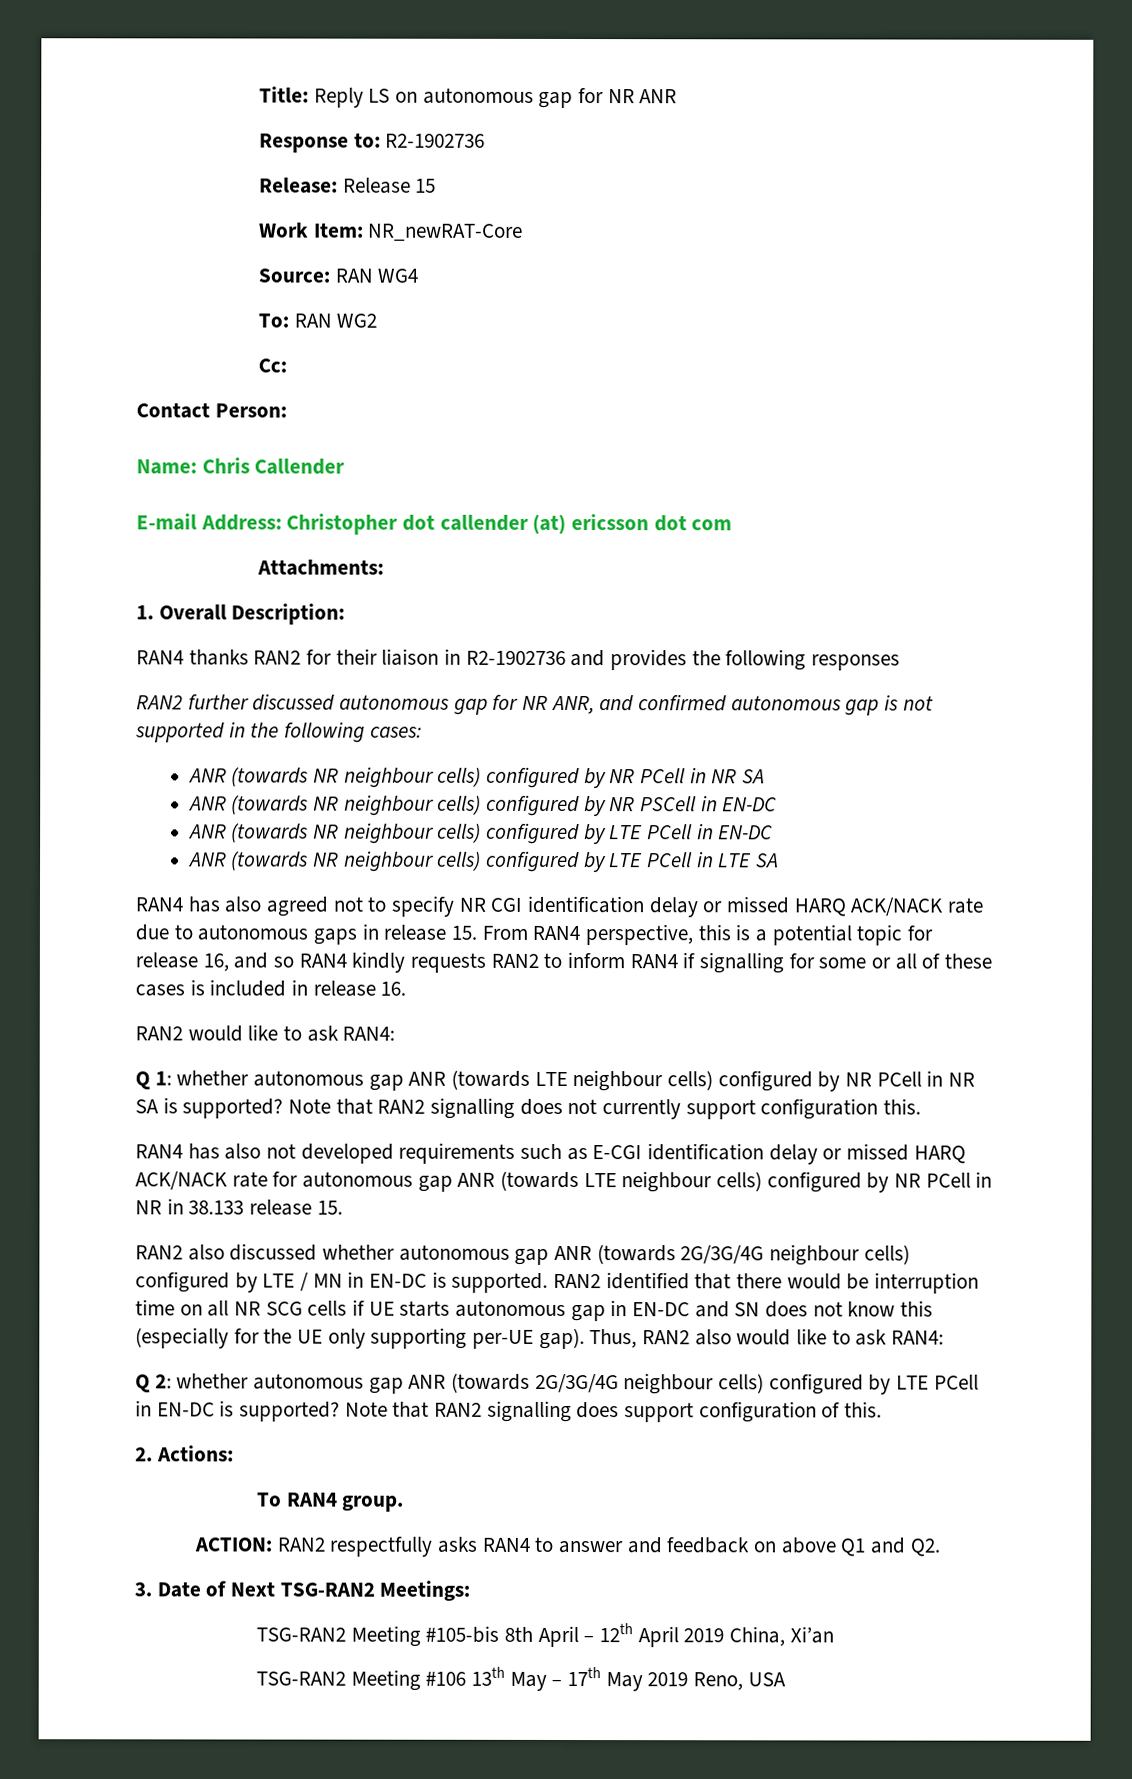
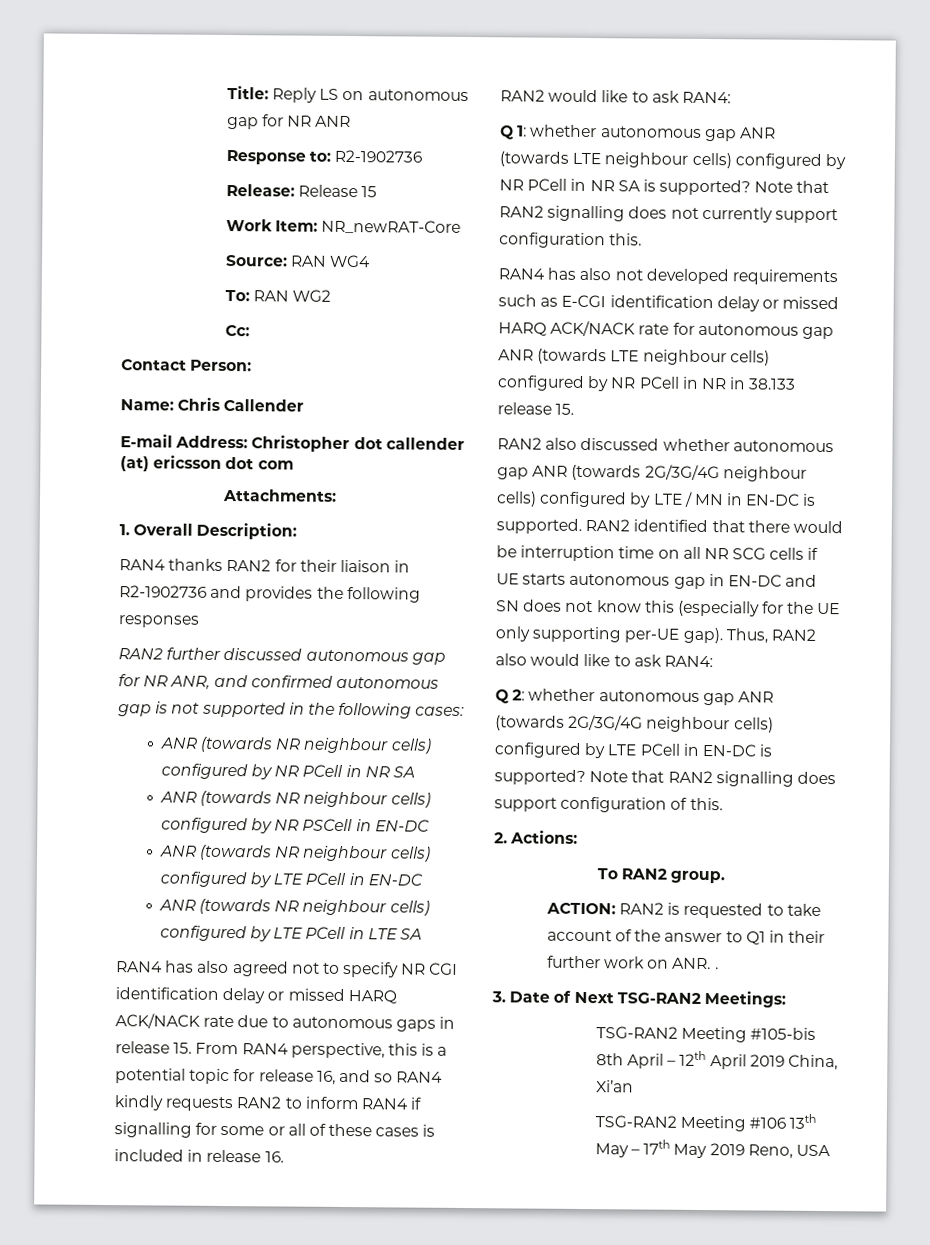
[286,1492,338,1507] RAN4 -> [620,868,667,880] RAN2
[329,1536,940,1557] respectfully asks RAN4 to answer and feedback on above Q1 and Q2. -> [667,902,821,919] [546,929,826,945] [546,955,719,970] is requested to take account of the answer to Q1 in their further work on ANR. .

